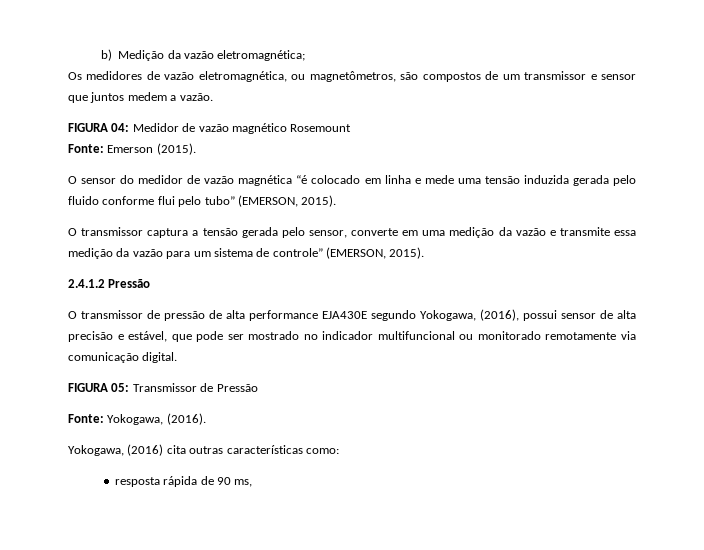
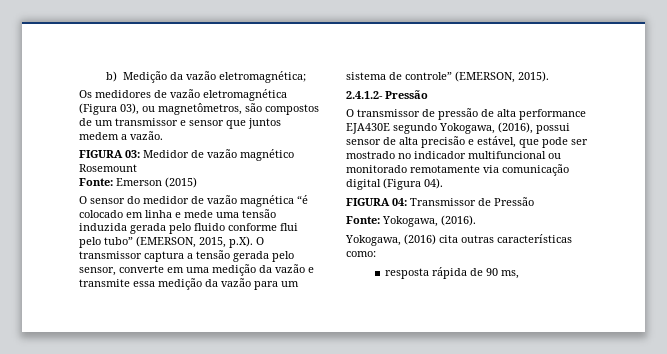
[198,71,287,82] eletromagnética, -> [203,89,287,101] [79,103,139,115] eletromagnética (Figura 03),
[111,123,130,132] 04: -> [125,150,140,158] 03:
[156,143,196,155] (2015). -> [165,177,197,188] (2015)
[301,195,337,207] 2015). // -> [199,236,253,248] 2015, p.X).
[68,279,105,288] 2.4.1.2 -> [346,91,383,99] 2.4.1.2-
[142,352,178,363] [68,383,130,392] digital. // FIGURA 05: -> [346,178,443,190] [346,198,407,206] digital (Figura 04). // FIGURA 04:

